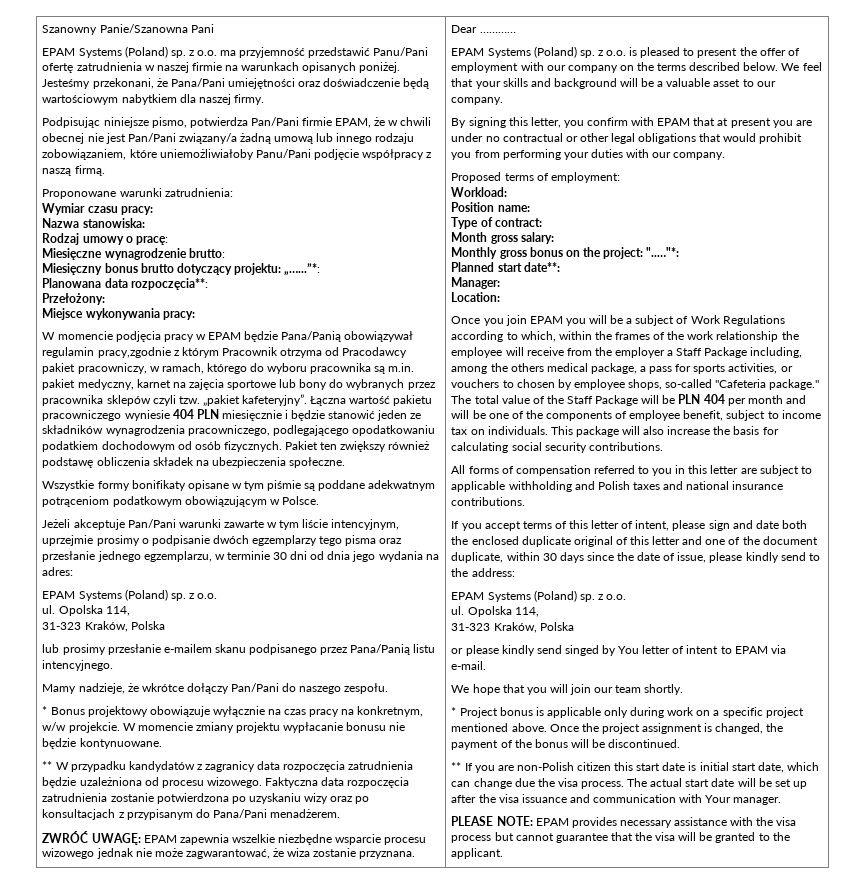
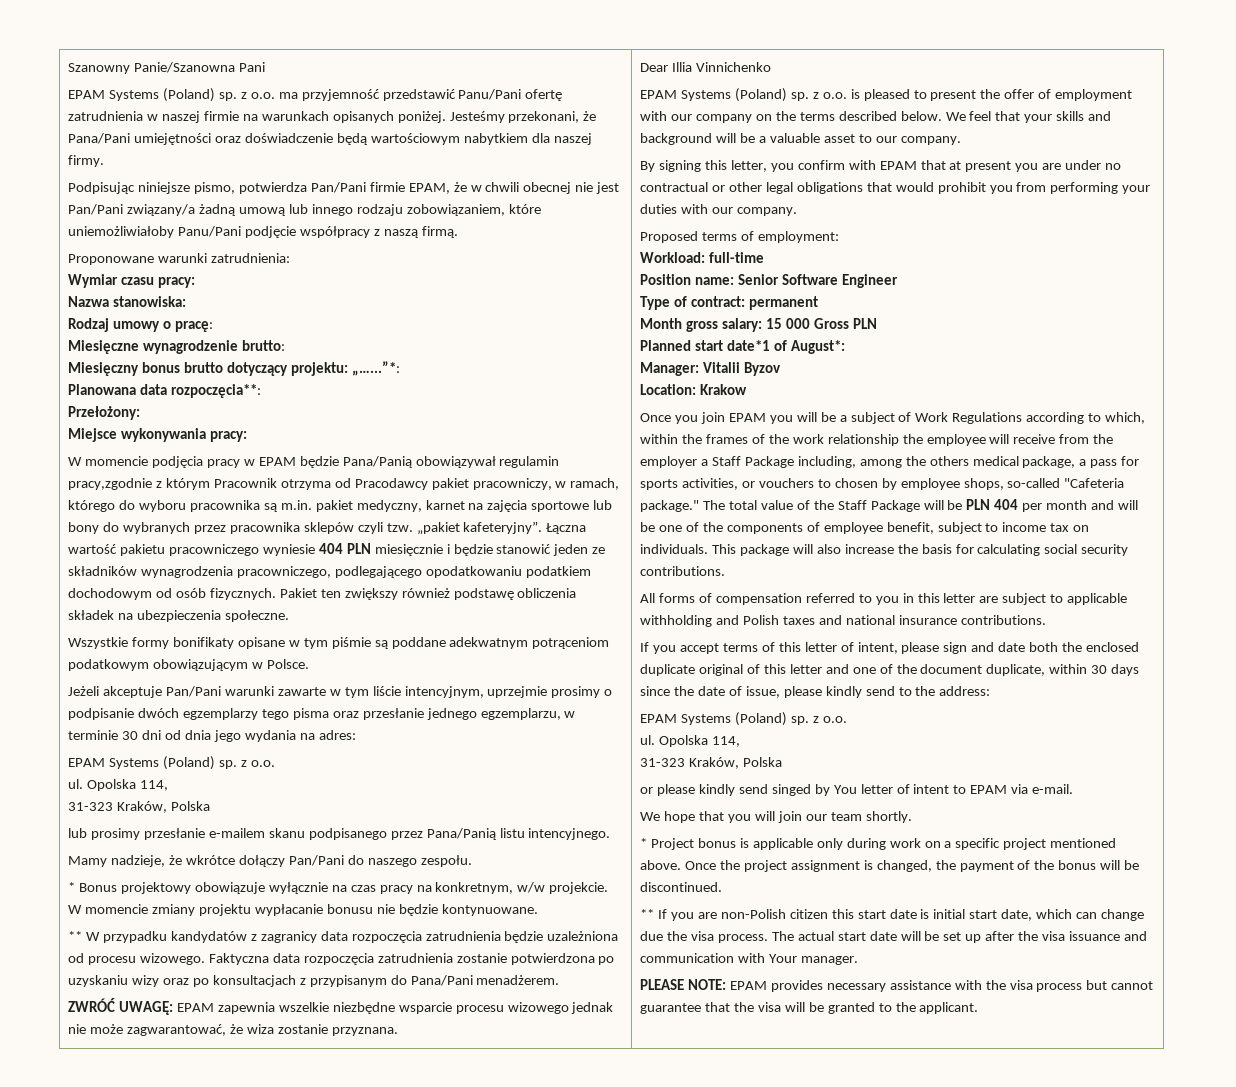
[479,32,516,33] ………… -> [672,62,772,72] Illia Vinnichenko
(508, 192) none -> [709,252,765,263] full-time
(530, 208) none -> [738,274,898,288] Senior Software Engineer
(542, 222) none -> [748,296,818,310] permanent
[451,247,680,259] // Monthly gross bonus on the project: "..…"*: -> [765,318,877,329] 15 000 Gross PLN
[523,262,560,272] date**: -> [727,340,845,354] date*1 of August*:
(501, 283) none -> [703,362,782,376] Vitalii Byzov
(501, 297) none -> [700,384,748,395] Krakow

